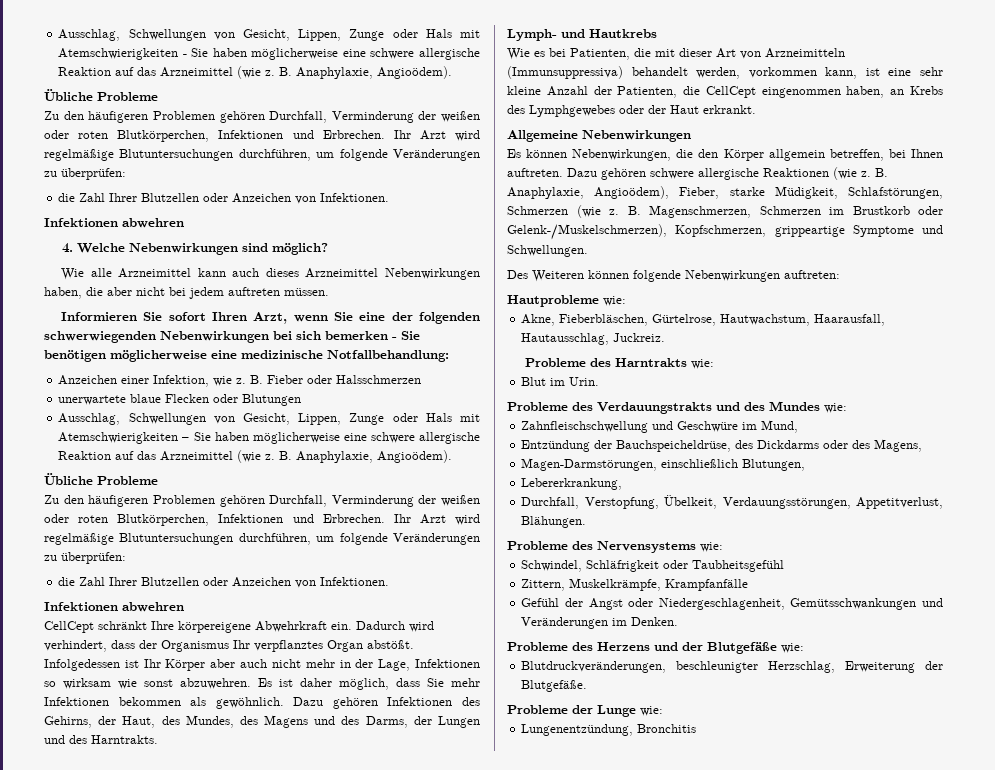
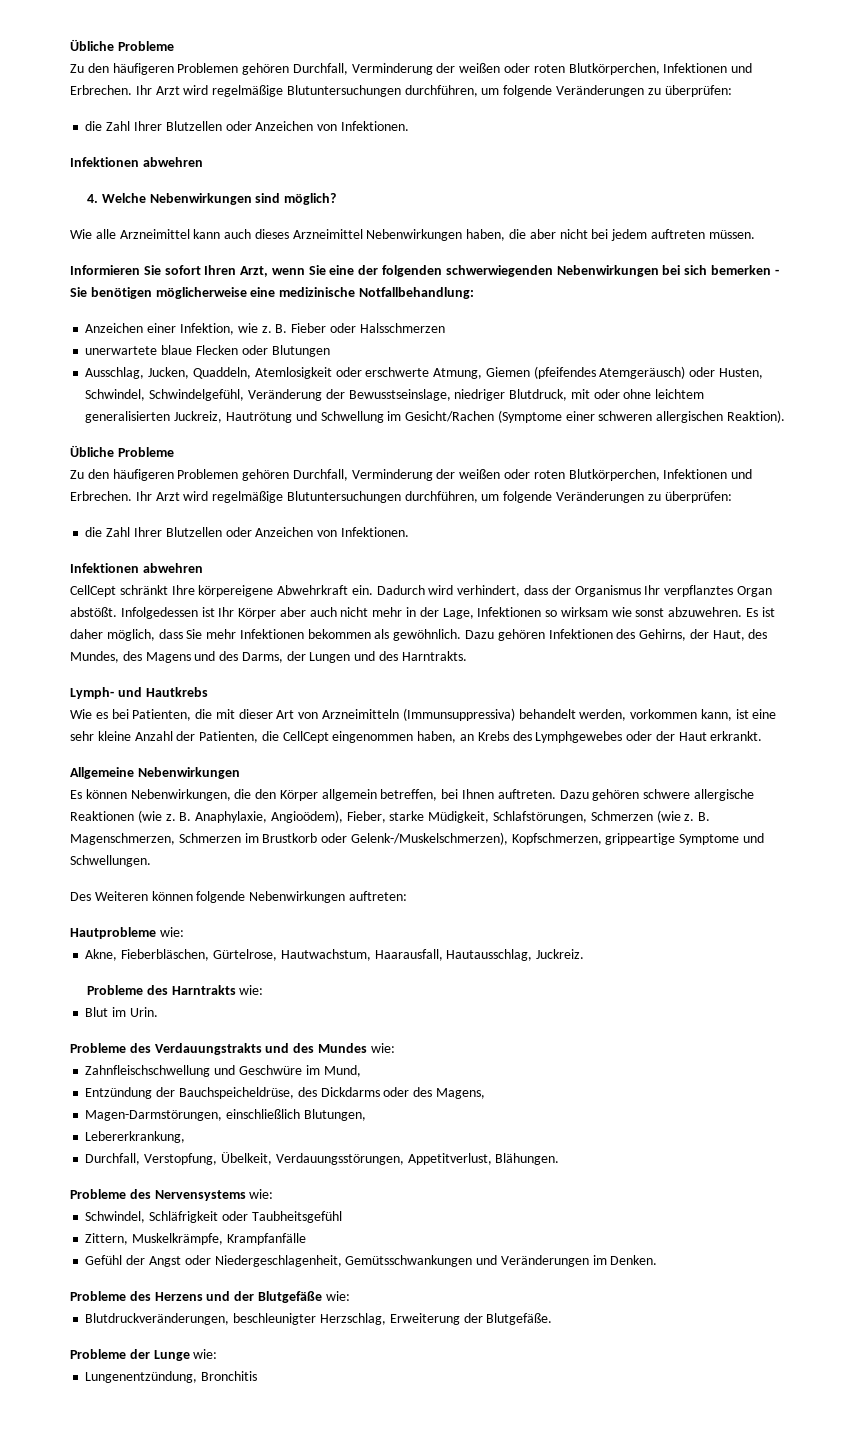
[58,29,480,41] [58,48,480,60] [58,66,453,79] Ausschlag, Schwellungen von Gesicht, Lippen, Zunge oder Hals mit Atemschwierigkeiten - Sie haben möglicherweise eine schwere allergische Reaktion auf das Arzneimittel (wie z. B. Anaphylaxie, Angioödem). // -> (70, 45) none
[128,413,480,425] [58,432,481,444] [58,450,453,463] Schwellungen von Gesicht, Lippen, Zunge oder Hals mit Atemschwierigkeiten – Sie haben möglicherweise eine schwere allergische Reaktion auf das Arzneimittel (wie z. B. Anaphylaxie, Angioödem). -> [148,366,763,379] [85,389,705,401] [85,410,785,423] Jucken, Quaddeln, Atemlosigkeit oder erschwerte Atmung, Giemen (pfeifendes Atemgeräusch) oder Husten, Schwindel, Schwindelgefühl, Veränderung der Bewusstseinslage, niedriger Blutdruck, mit oder ohne leichtem generalisierten Juckreiz, Hautrötung und Schwellung im Gesicht/Rachen (Symptome einer schweren allergischen Reaktion).

